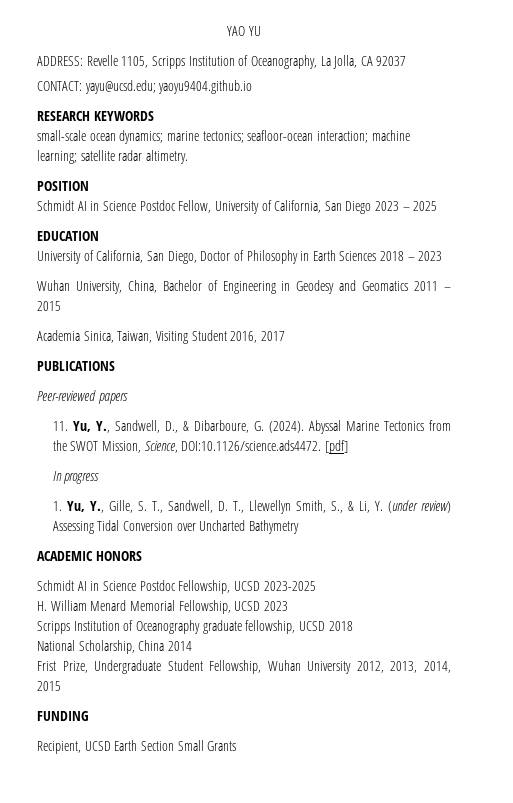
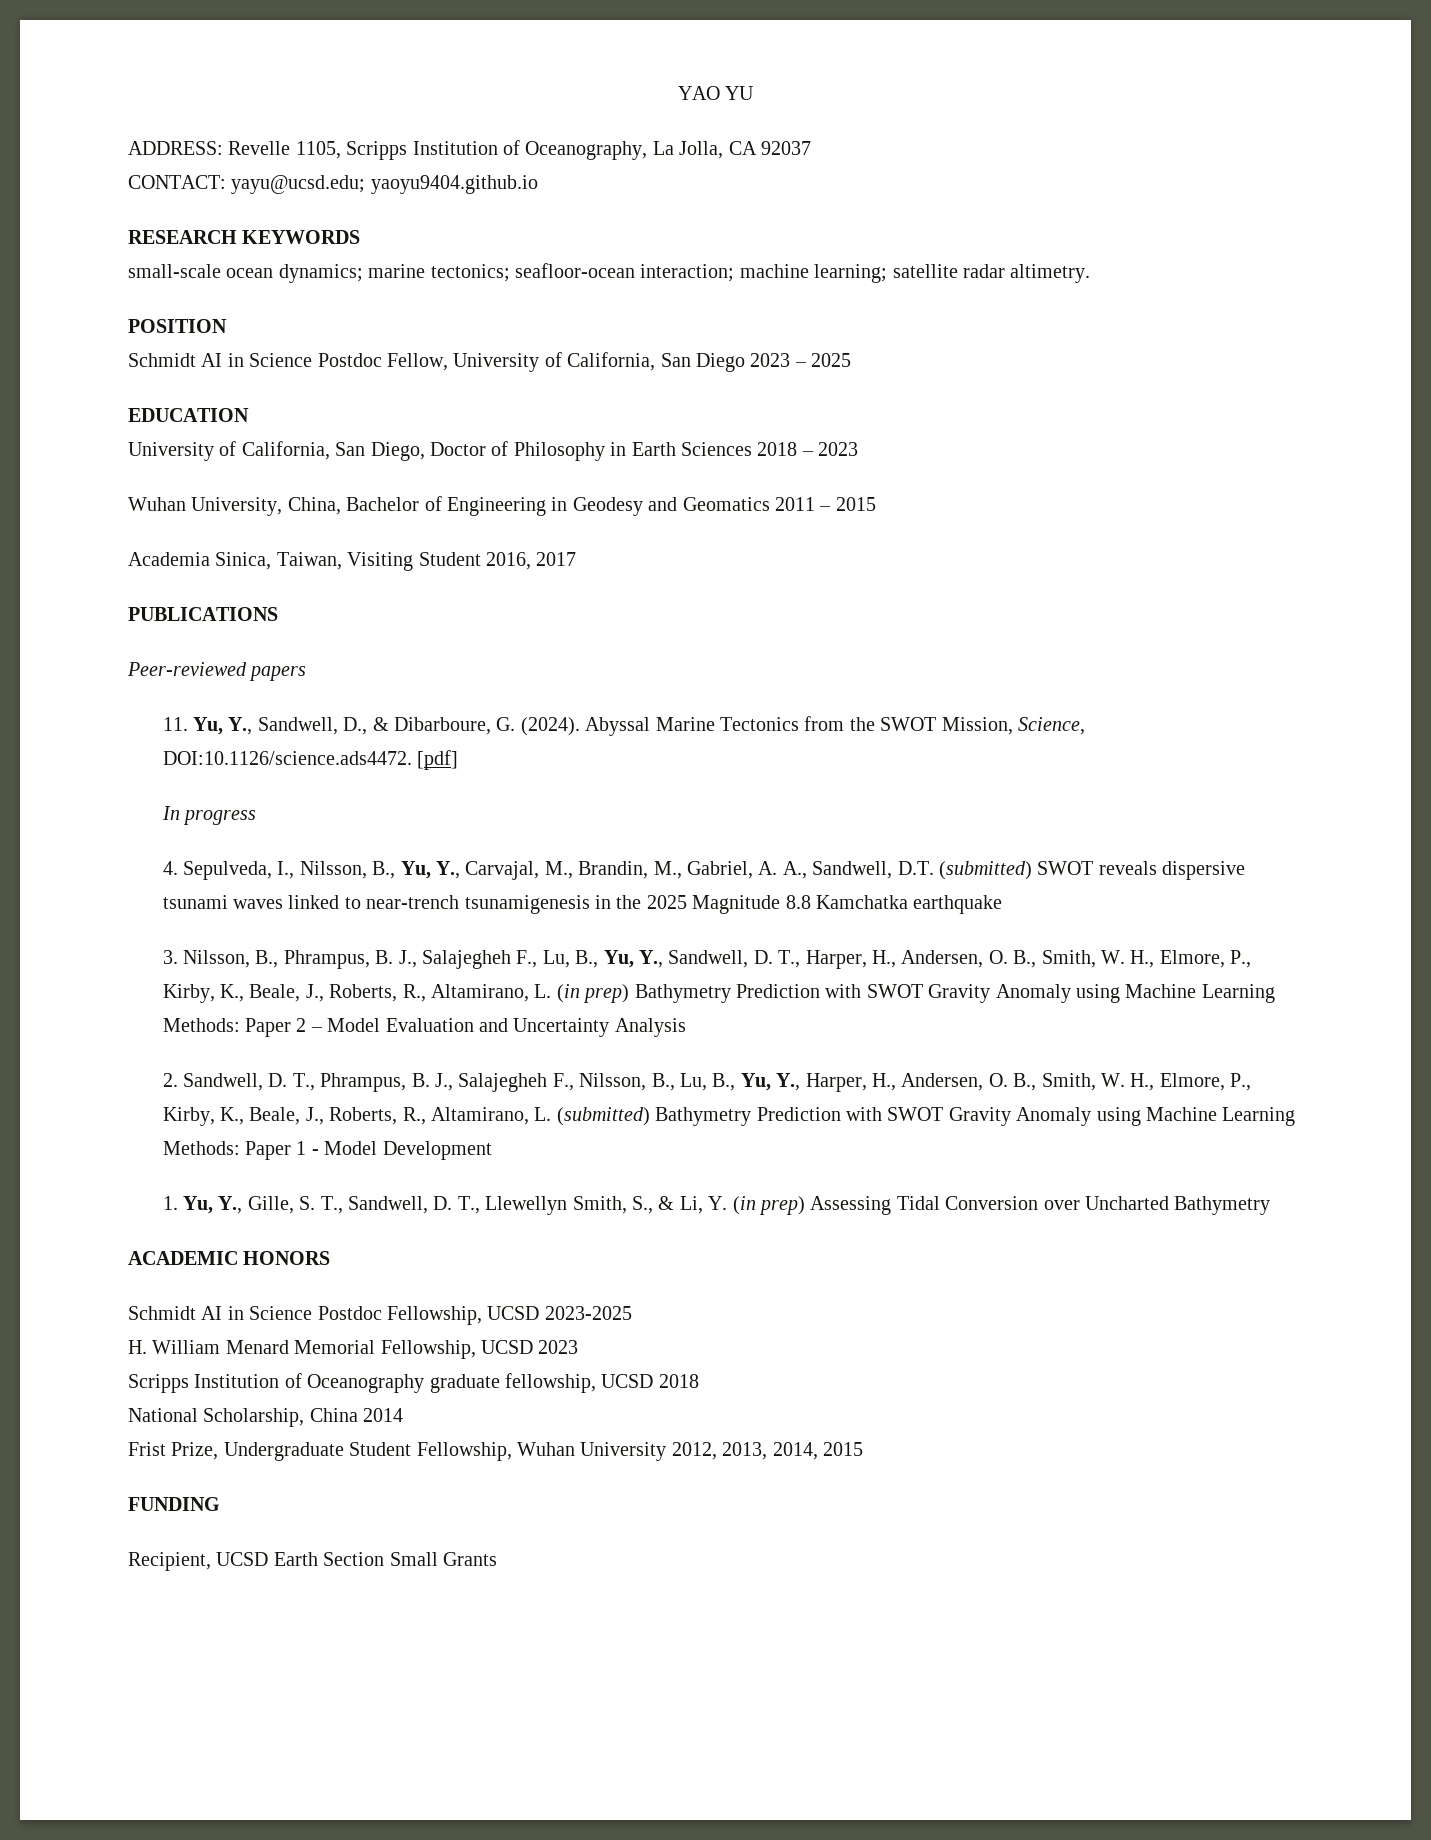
(100, 478) none -> [162,861,1246,880] [162,895,1003,914] [162,950,1252,969] [162,984,1275,1003] [162,1018,686,1037] [162,1073,1252,1092] [162,1107,1296,1126] [162,1141,492,1160] // 4. Sepulveda, I., Nilsson, B., Yu, Y., Carvajal, M., Brandin, M., Gabriel, A. A., Sandwell, D.T. (submitted) SWOT reveals dispersive tsunami waves linked to near-trench tsunamigenesis in the 2025 Magnitude 8.8 Kamchatka earthquake // 3. Nilsson, B., Phrampus, B. J., Salajegheh F., Lu, B., Yu, Y., Sandwell, D. T., Harper, H., Andersen, O. B., Smith, W. H., Elmore, P., Kirby, K., Beale, J., Roberts, R., Altamirano, L. (in prep) Bathymetry Prediction with SWOT Gravity Anomaly using Machine Learning Methods: Paper 2 – Model Evaluation and Uncertainty Analysis // 2. Sandwell, D. T., Phrampus, B. J., Salajegheh F., Nilsson, B., Lu, B., Yu, Y., Harper, H., Andersen, O. B., Smith, W. H., Elmore, P., Kirby, K., Beale, J., Roberts, R., Altamirano, L. (submitted) Bathymetry Prediction with SWOT Gravity Anomaly using Machine Learning Methods: Paper 1 - Model Development
[387,500,451,513] (under review) -> [732,1196,805,1215] (in prep)

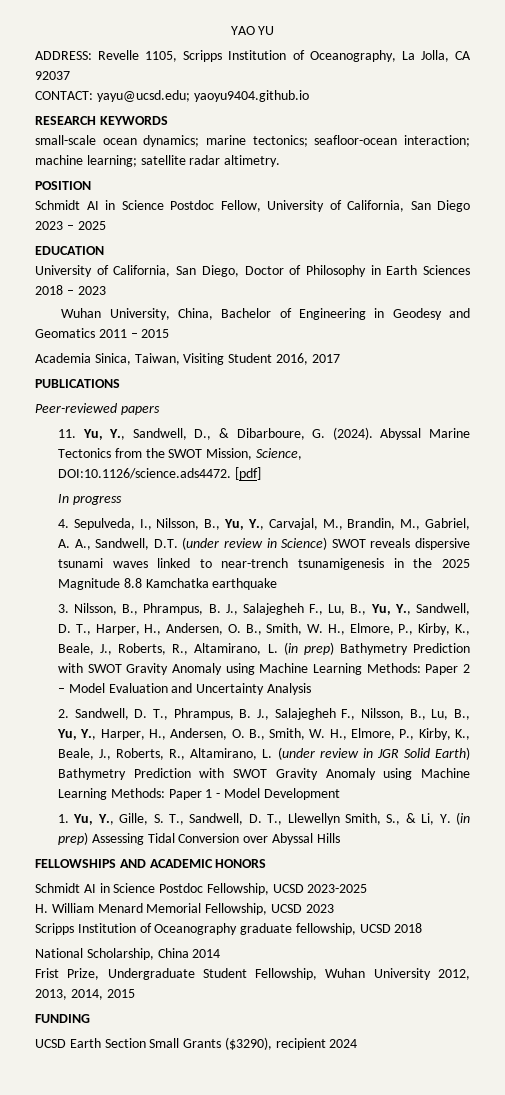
[938,861,1032,880] (submitted) -> [182,537,328,550] (under review in Science)
[556,1107,650,1126] (submitted) -> [277,747,470,760] (under review in JGR Solid Earth)
[1084,1196,1271,1215] Uncharted Bathymetry // -> [271,833,340,845] [35,859,146,868] Abyssal Hills // FELLOWSHIPS AND
[128,1552,211,1571] Recipient, -> (90, 1018) none
(497, 1559) none -> [224,1037,358,1050] ($3290), recipient 2024

